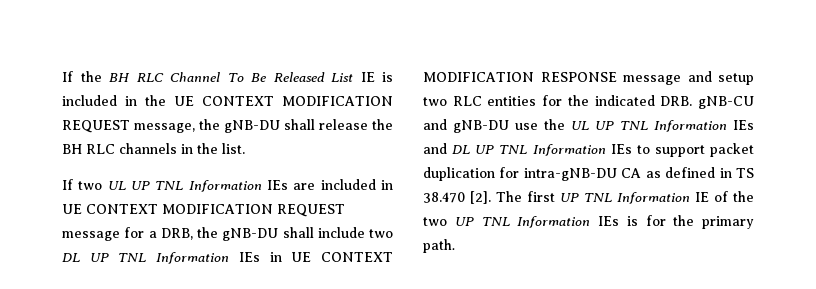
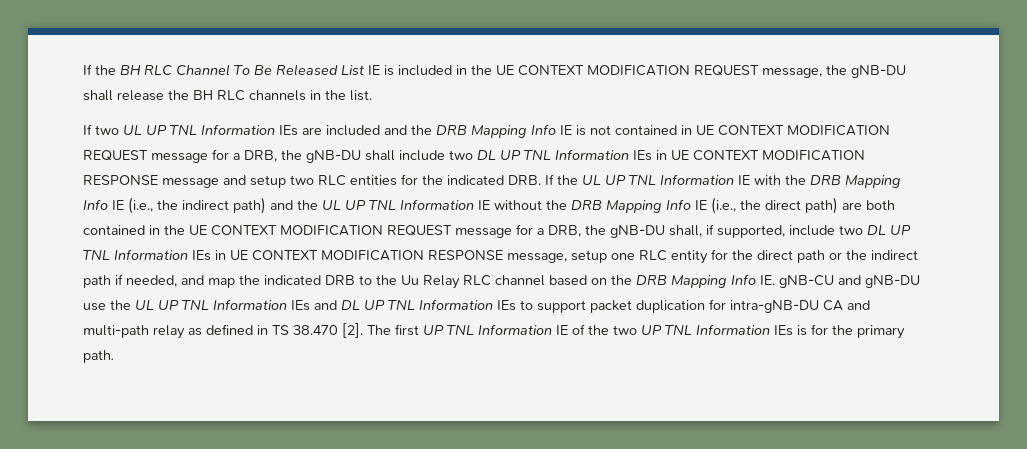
(376, 184) none -> [384,124,677,138] and the DRB Mapping Info IE is not contained
(693, 101) none -> [545,174,901,188] [83,197,895,214] [83,224,911,238] [83,249,918,264] [83,274,775,289] If the UL UP TNL Information IE with the DRB Mapping Info IE (i.e., the indirect path) and the UL UP TNL Information IE without the DRB Mapping Info IE (i.e., the direct path) are both contained in the UE CONTEXT MODIFICATION REQUEST message for a DRB, the gNB-DU shall, if supported, include two DL UP TNL Information IEs in UE CONTEXT MODIFICATION RESPONSE message, setup one RLC entity for the direct path or the indirect path if needed, and map the indicated DRB to the Uu Relay RLC channel based on the DRB Mapping Info IE.
(642, 173) none -> [847,300,870,310] [83,325,185,339] and multi-path relay

